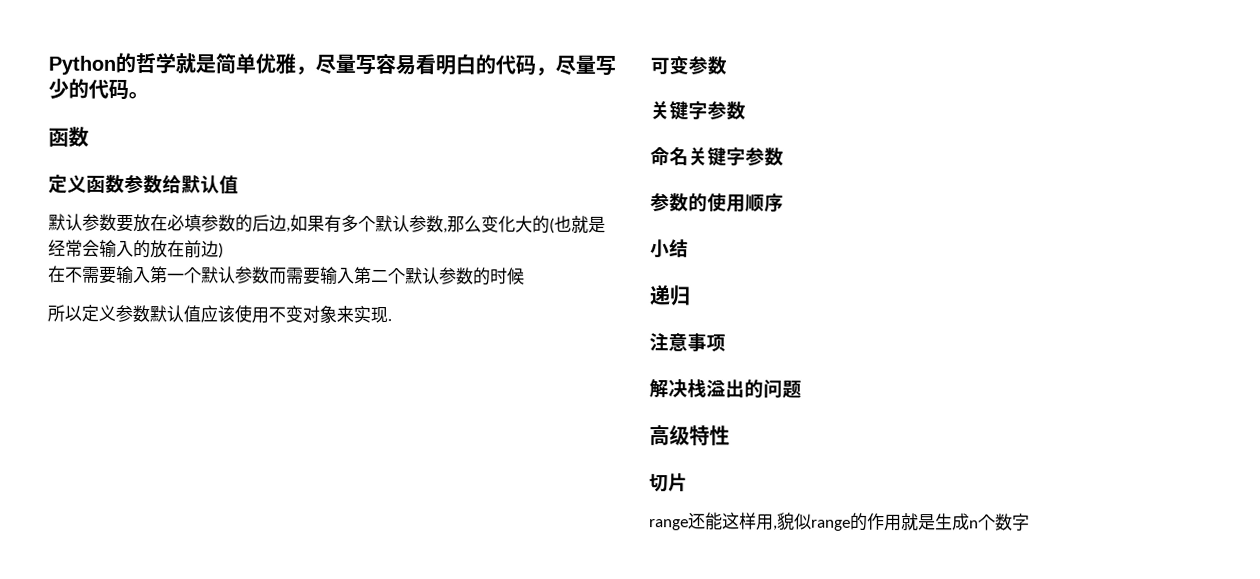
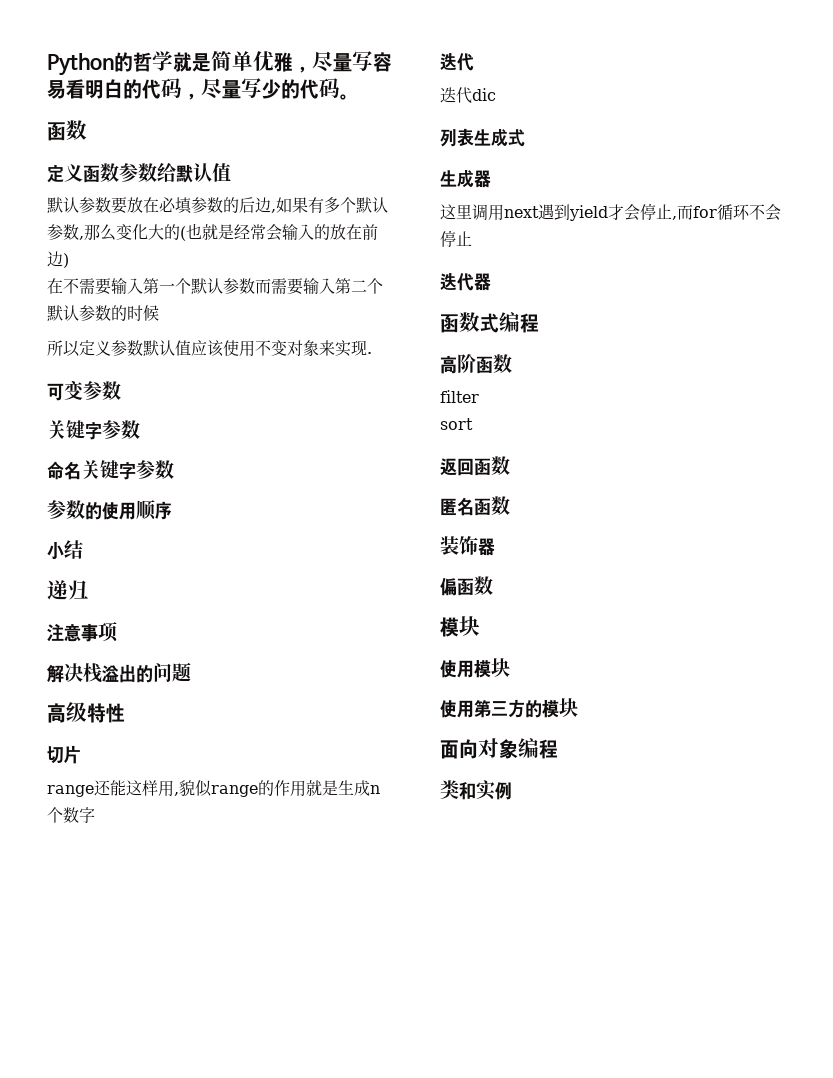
(1030, 522) none -> [440,53,474,71] [440,87,496,104] [440,128,525,147] [440,170,491,188] [440,203,781,221] [440,230,472,247] [440,273,491,291] [440,312,539,333] [440,354,512,374] [440,390,479,403] [440,418,473,430] [440,456,510,476] [440,496,510,516] [440,536,495,556] [440,576,493,596] [440,616,480,637] [440,658,510,678] [440,698,578,718] [440,738,558,759] [440,780,512,800] // 迭代 // 迭代dic // 列表生成式 // 生成器 // 这里调用next遇到yield才会停止,而for循环不会停止 // 迭代器 // 函数式编程 // 高阶函数 // filter // sort // 返回函数 // 匿名函数 // 装饰器 // 偏函数 // 模块 // 使用模块 // 使用第三方的模块 // 面向对象编程 // 类和实例

